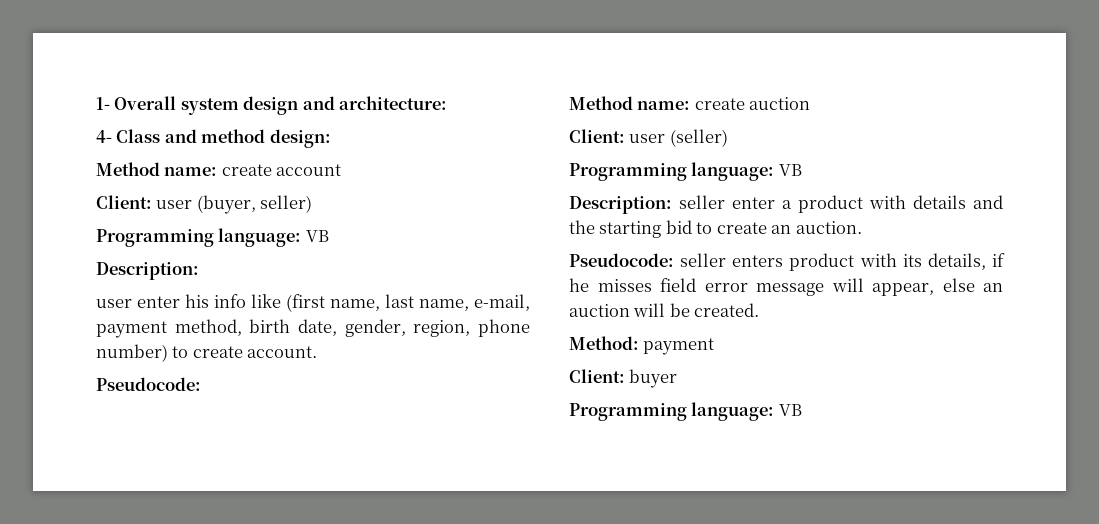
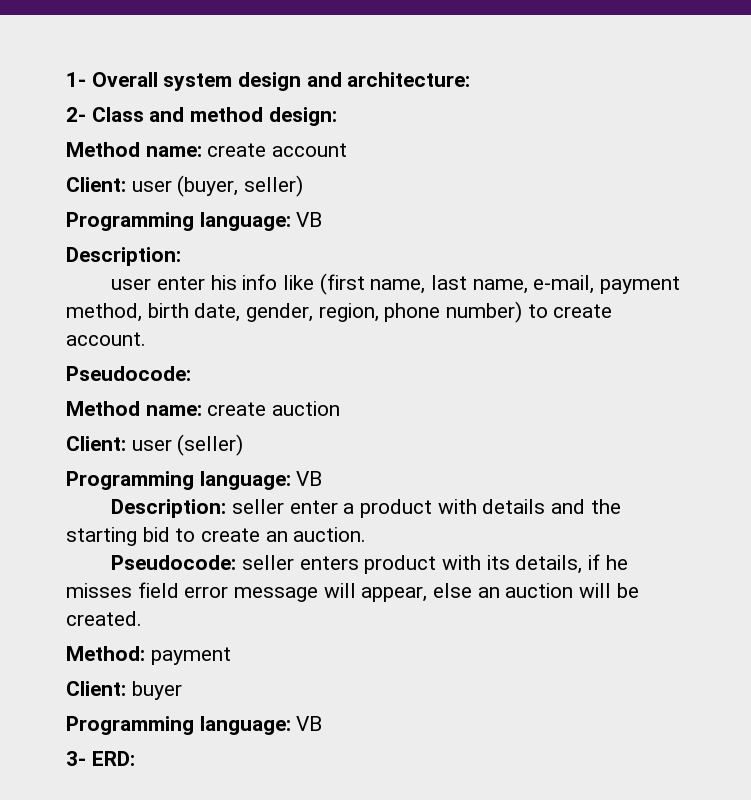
[96,130,112,143] 4- -> [66,107,86,122] 2-
(802, 410) none -> [66,751,135,766] // 3- ERD:

